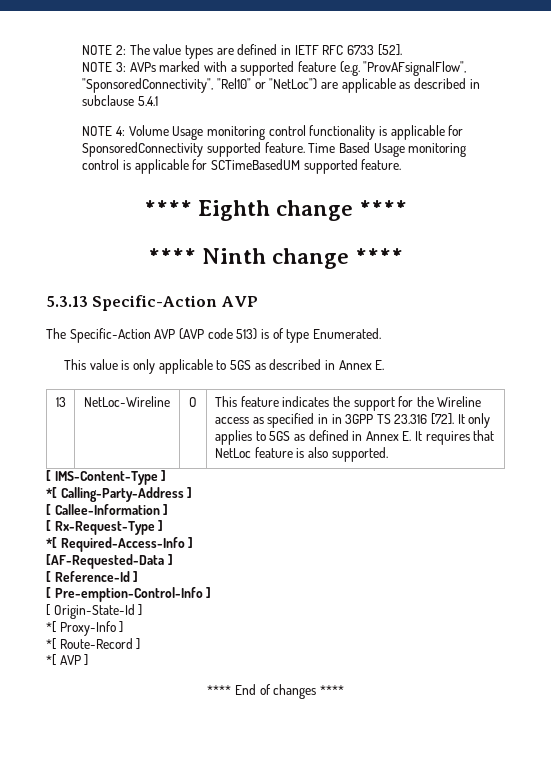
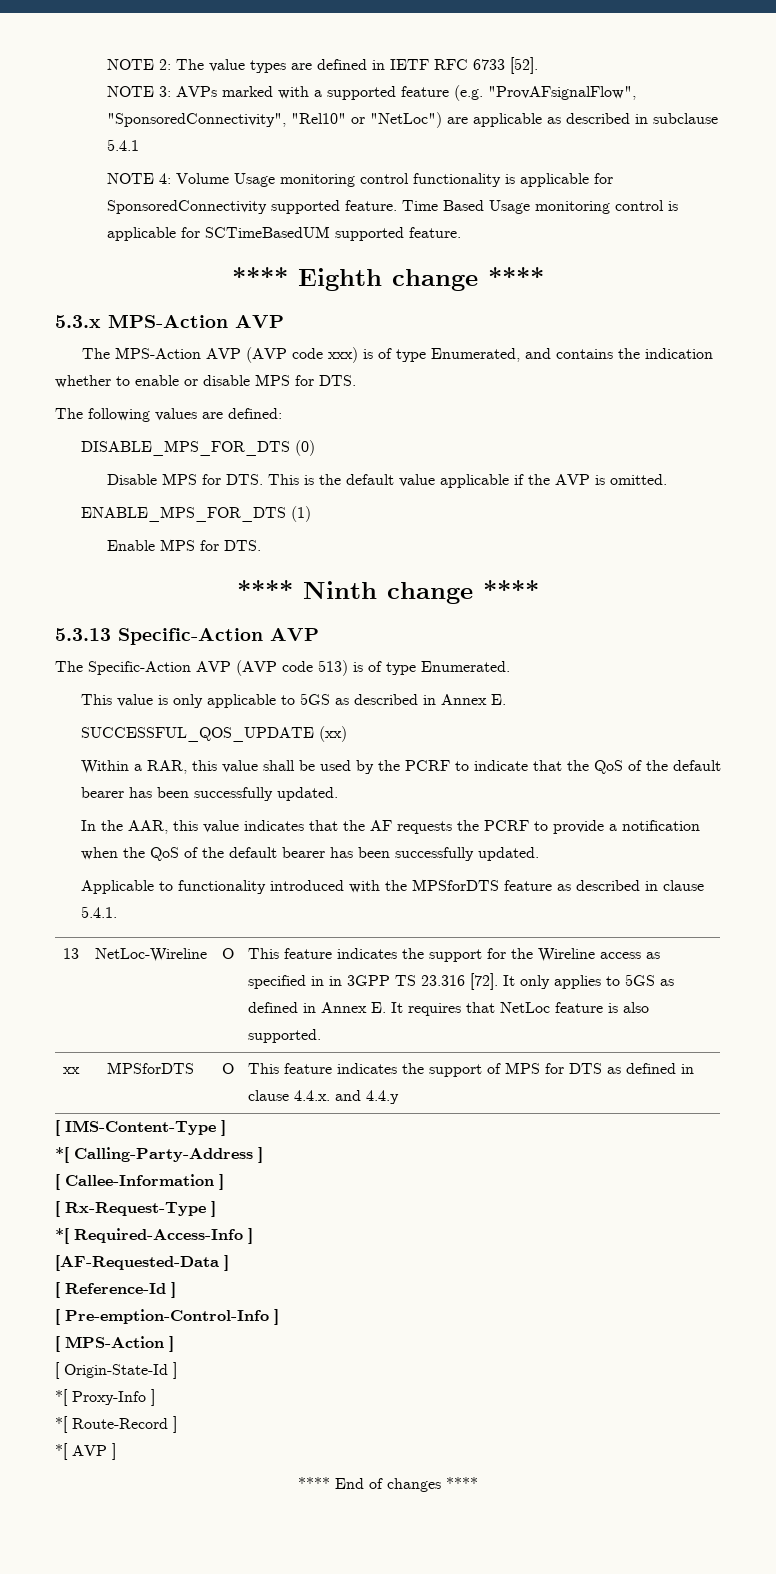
(408, 208) none -> [55,314,284,328] [81,347,713,363] [55,374,356,388] [55,408,282,422] [80,440,315,456] [106,473,667,488] [80,506,311,522] [106,539,261,551] // 5.3.x MPS-Action AVP // The MPS-Action AVP (AVP code xxx) is of type Enumerated, and contains the indication whether to enable or disable MPS for DTS. // The following values are defined: // DISABLE_MPS_FOR_DTS (0) // Disable MPS for DTS. This is the default value applicable if the AVP is omitted. // ENABLE_MPS_FOR_DTS (1) // Enable MPS for DTS.
(385, 365) none -> [80,726,347,742] [80,760,721,774] [80,787,338,801] [80,820,700,834] [80,847,539,861] [80,879,704,894] [80,906,117,918] // SUCCESSFUL_QOS_UPDATE (xx) // Within a RAR, this value shall be used by the PCRF to indicate that the QoS of the default bearer has been successfully updated. // In the AAR, this value indicates that the AF requests the PCRF to provide a notification when the QoS of the default bearer has been successfully updated. // Applicable to functionality introduced with the MPSforDTS feature as described in clause 5.4.1.
(388, 454) none -> [63,1067,80,1074] [107,1062,194,1074] [222,1063,234,1074] [248,1062,695,1077] [248,1090,400,1104] // xx | MPSforDTS | O | This feature indicates the support of MPS for DTS as defined in clause 4.4.x. and 4.4.y
(212, 592) none -> [55,1336,174,1352] // [ MPS-Action ]

